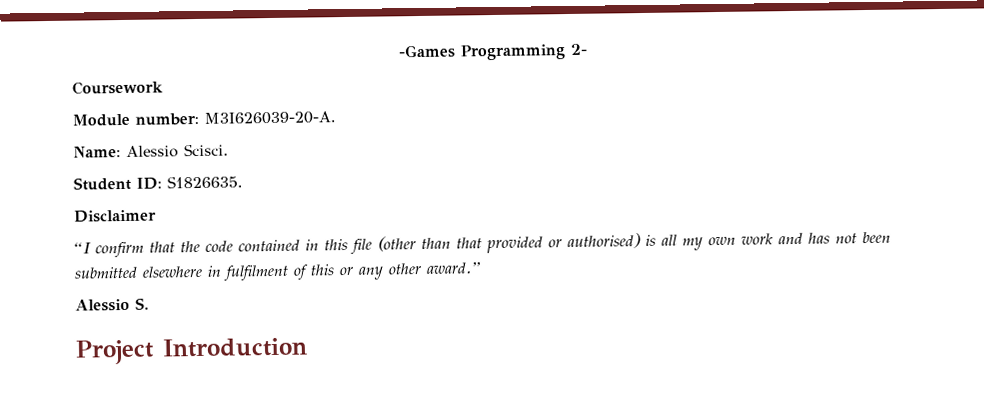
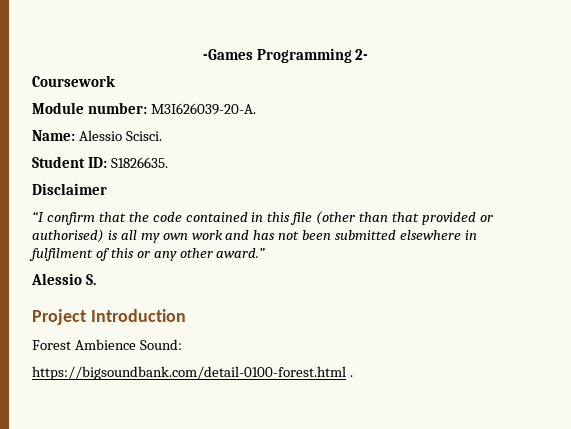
(308, 347) none -> [32,339,182,350] [32,366,353,380] // Forest Ambience Sound: // https://bigsoundbank.com/detail-0100-forest.html .

